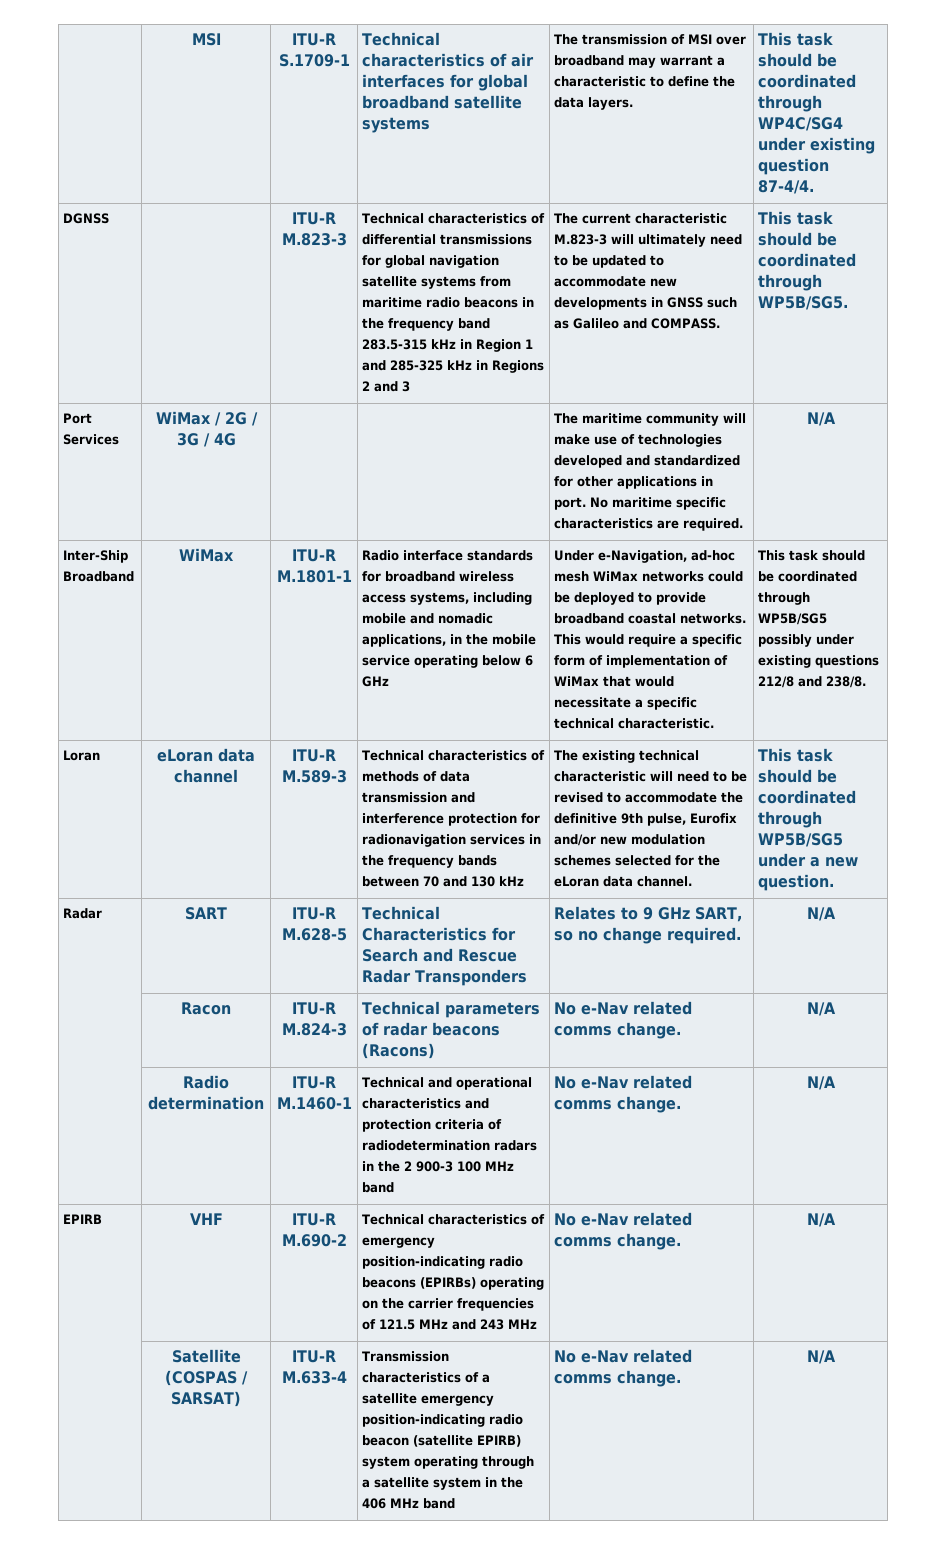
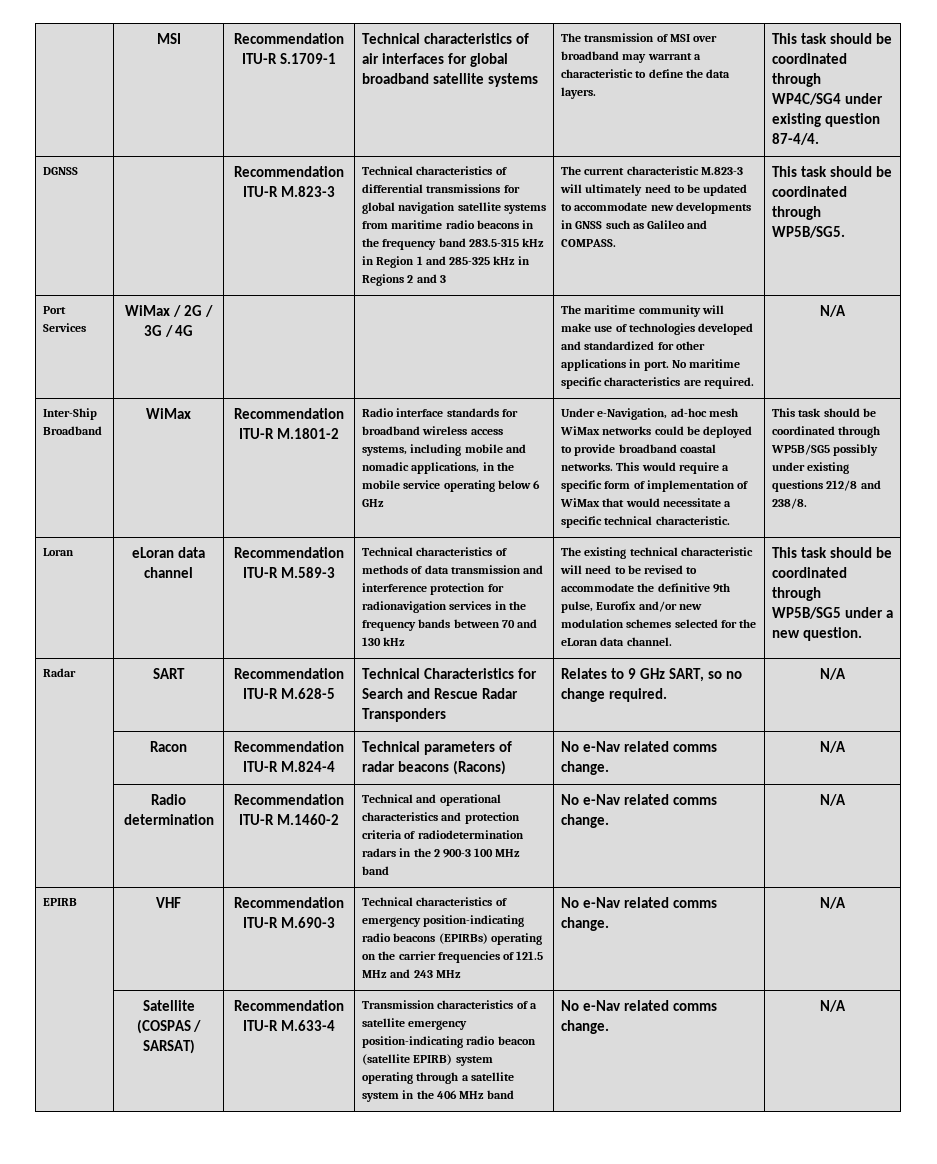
(221, 39) none -> [234,33,344,44] Recommendation
(110, 218) none -> [234,166,344,177] Recommendation
[292,549,336,562] [276,570,352,583] ITU-R M.1801-1 -> [234,408,344,419] [239,428,339,439] Recommendation ITU-R M.1801-2
(238, 776) none -> [234,547,344,558] Recommendation
(227, 913) none -> [234,668,344,679] Recommendation
[292,1002,336,1015] [281,1023,347,1036] ITU-R M.824-3 -> [234,741,344,752] [243,761,335,772] Recommendation ITU-R M.824-4
[292,1076,336,1089] [276,1097,352,1110] ITU-R M.1460-1 -> [234,794,344,805] [239,814,339,825] Recommendation ITU-R M.1460-2
[292,1213,336,1226] [281,1234,347,1247] ITU-R M.690-2 -> [234,897,344,908] [243,917,335,928] Recommendation ITU-R M.690-3
(242, 1399) none -> [234,1000,344,1011] Recommendation

